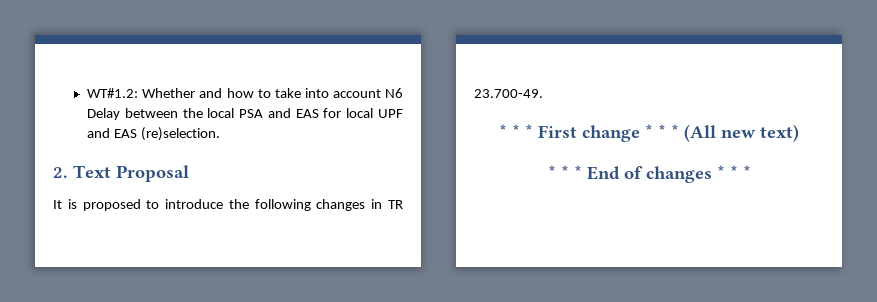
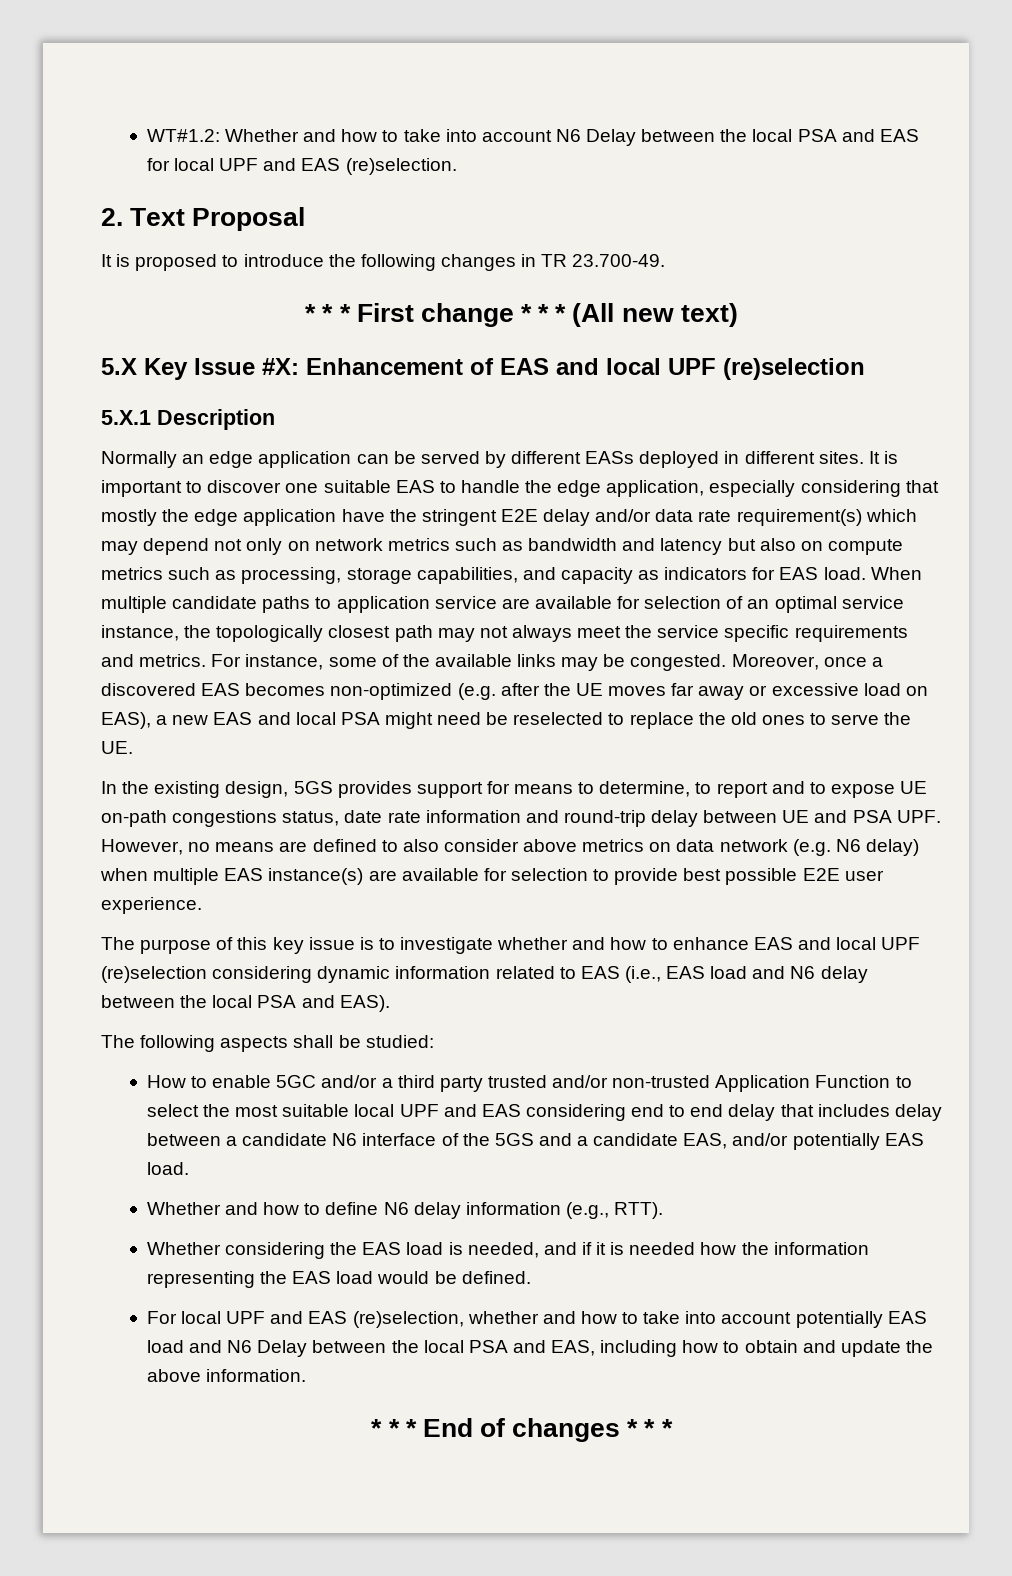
(799, 133) none -> [101,358,865,380] [101,409,275,430] [101,451,898,468] [101,480,939,497] [101,509,917,526] [101,538,903,555] [101,567,922,584] [101,596,904,613] [101,625,908,642] [101,654,883,671] [101,683,928,700] [101,712,912,729] [101,741,133,754] [101,781,928,798] [101,810,941,827] [101,839,919,856] [100,868,884,885] [101,897,202,914] [101,937,921,954] [101,966,868,983] [101,995,390,1012] [101,1035,434,1052] [146,1075,912,1092] [146,1104,942,1121] [146,1133,924,1150] [146,1162,189,1175] [146,1202,664,1219] [146,1242,869,1259] [146,1271,531,1288] [146,1311,927,1328] [146,1340,933,1357] [146,1369,307,1382] // 5.X Key Issue #X: Enhancement of EAS and local UPF (re)selection // 5.X.1 Description // Normally an edge application can be served by different EASs deployed in different sites. It is important to discover one suitable EAS to handle the edge application, especially considering that mostly the edge application have the stringent E2E delay and/or data rate requirement(s) which may depend not only on network metrics such as bandwidth and latency but also on compute metrics such as processing, storage capabilities, and capacity as indicators for EAS load. When multiple candidate paths to application service are available for selection of an optimal service instance, the topologically closest path may not always meet the service specific requirements and metrics. For instance, some of the available links may be congested. Moreover, once a discovered EAS becomes non-optimized (e.g. after the UE moves far away or excessive load on EAS), a new EAS and local PSA might need be reselected to replace the old ones to serve the UE. // In the existing design, 5GS provides support for means to determine, to report and to expose UE on-path congestions status, date rate information and round-trip delay between UE and PSA UPF. However, no means are defined to also consider above metrics on data network (e.g. N6 delay) when multiple EAS instance(s) are available for selection to provide best possible E2E user experience. // The purpose of this key issue is to investigate whether and how to enhance EAS and local UPF (re)selection considering dynamic information related to EAS (i.e., EAS load and N6 delay between the local PSA and EAS). // The following aspects shall be studied: // How to enable 5GC and/or a third party trusted and/or non-trusted Application Function to select the most suitable local UPF and EAS considering end to end delay that includes delay between a candidate N6 interface of the 5GS and a candidate EAS, and/or potentially EAS load. // Whether and how to define N6 delay information (e.g., RTT). // Whether considering the EAS load is needed, and if it is needed how the information representing the EAS load would be defined. // For local UPF and EAS (re)selection, whether and how to take into account potentially EAS load and N6 Delay between the local PSA and EAS, including how to obtain and update the above information.

